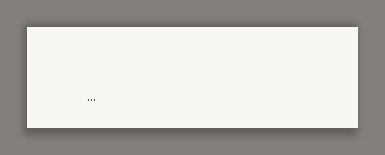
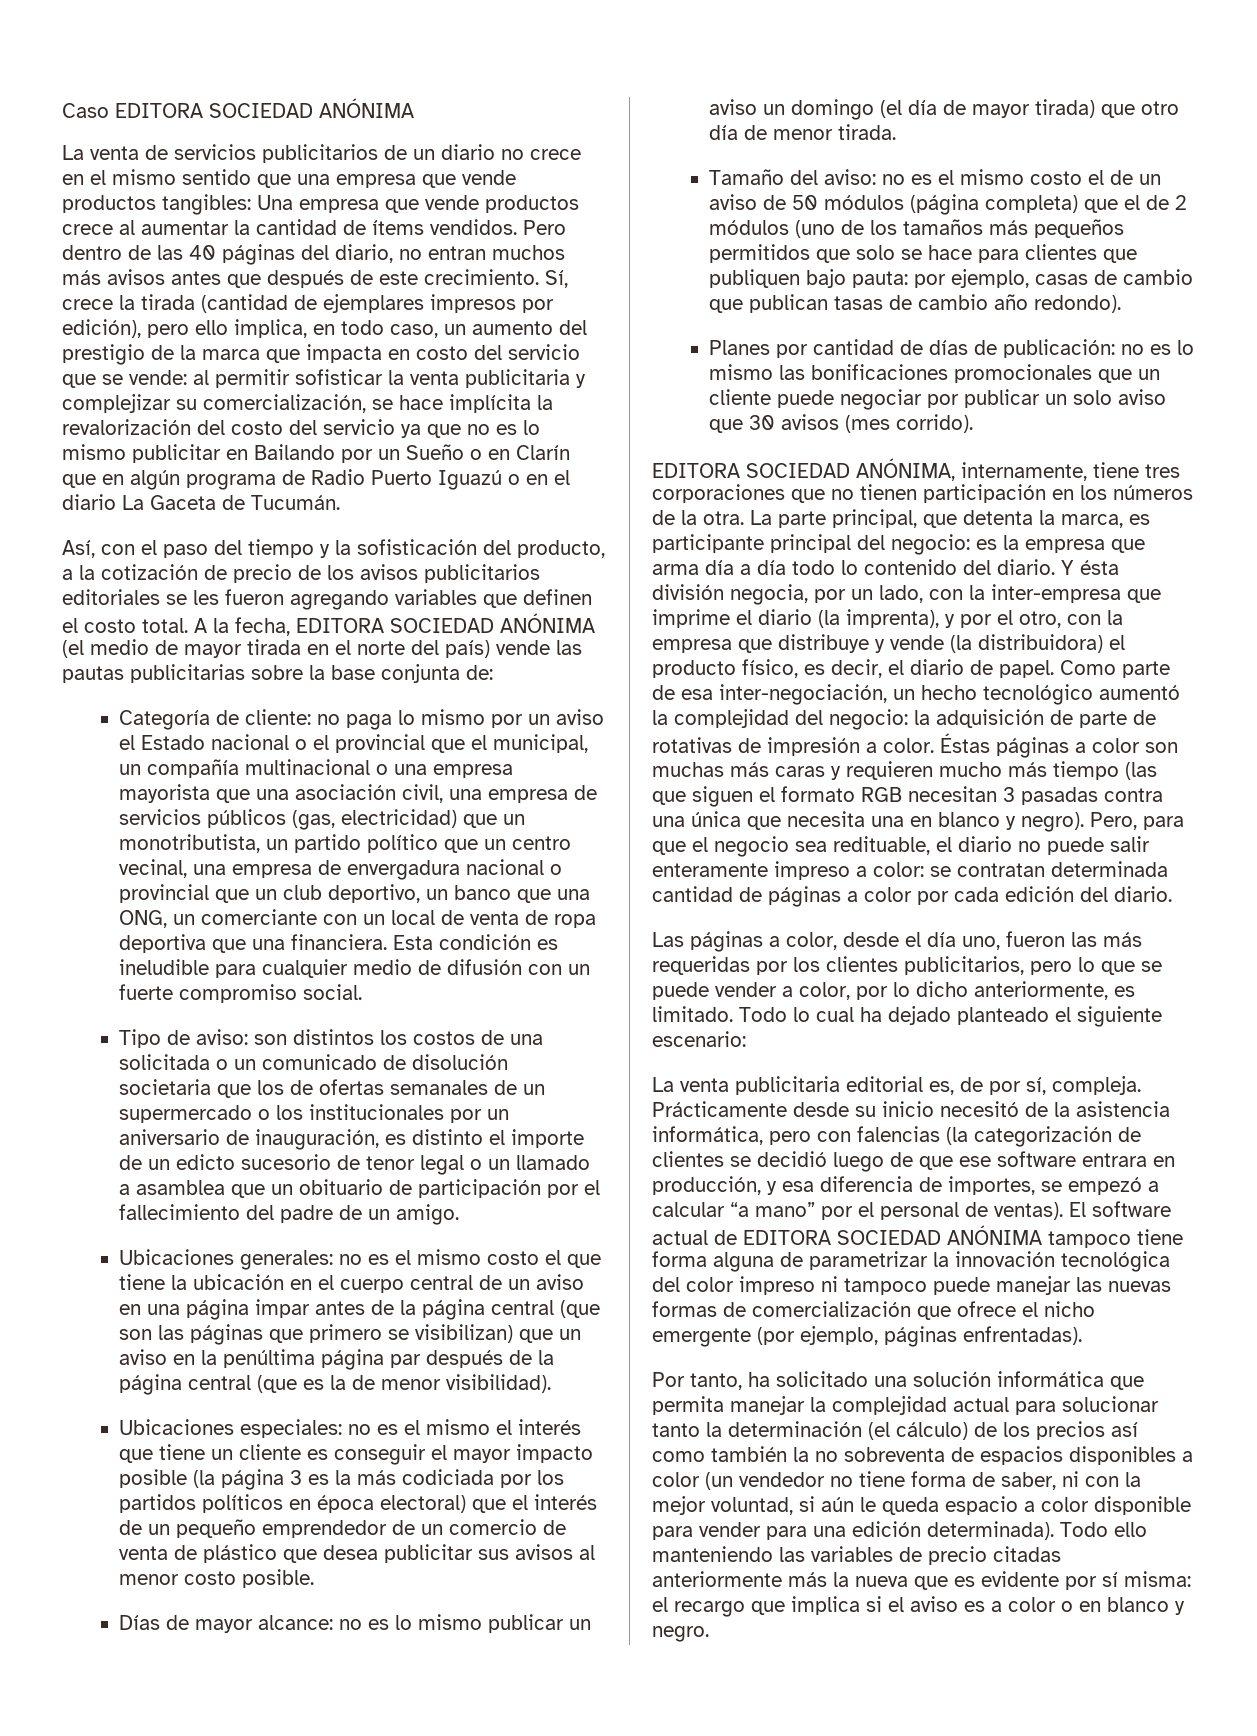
[87,99,96,101] ... -> [62,98,414,118] [62,144,581,163] [62,169,516,188] [62,194,579,215] [62,219,566,235] [62,244,565,265] [62,269,568,288] [62,294,554,313] [62,319,587,338] [62,344,580,365] [62,369,586,388] [62,394,553,413] [62,419,540,438] [62,444,570,463] [62,469,570,490] [62,494,340,510] [62,539,605,558] [62,564,540,583] [62,589,592,610] [62,613,595,636] [62,639,582,658] [62,664,493,683] [119,709,605,730] [119,734,589,753] [119,759,514,778] [119,784,598,803] [119,809,526,830] [119,834,572,853] [119,859,563,880] [119,884,591,903] [119,909,597,928] [119,934,559,953] [119,959,591,978] [119,984,363,1003] [119,1029,544,1048] [119,1054,509,1070] [119,1079,546,1098] [119,1104,510,1123] [119,1129,585,1150] [119,1154,591,1175] [119,1179,601,1198] [119,1204,460,1225] [119,1249,602,1270] [119,1274,585,1293] [119,1299,601,1320] [119,1324,582,1345] [119,1349,555,1370] [119,1374,552,1395] [119,1419,582,1438] [119,1444,594,1465] [119,1469,565,1490] [119,1494,598,1513] [119,1519,567,1538] [119,1544,596,1563] [119,1569,315,1588] [119,1614,592,1633] [709,99,1180,120] [709,124,897,140] [709,169,1162,185] [709,194,1188,215] [709,219,1125,238] [709,244,1138,263] [709,269,1194,288] [709,294,1122,313] [709,339,1195,358] [709,364,1161,383] [709,389,1167,410] [709,414,974,433] [652,458,1180,481] [652,484,1193,503] [652,509,1150,528] [652,534,1145,555] [652,559,1119,575] [652,584,1161,605] [652,609,1123,628] [652,634,1125,653] [652,659,1170,678] [652,684,1180,705] [652,709,1156,730] [652,733,1178,758] [652,761,1157,780] [652,786,1163,807] [652,811,1184,832] [652,836,1150,857] [652,861,1168,880] [652,886,1172,907] [652,931,1142,952] [652,956,1162,975] [652,981,1135,1000] [652,1006,1162,1027] [652,1031,746,1047] [652,1076,1141,1095] [652,1101,1170,1117] [652,1126,1141,1147] [652,1151,1175,1172] [652,1176,1159,1195] [652,1201,1171,1220] [652,1225,1183,1248] [652,1251,1170,1272] [652,1276,1171,1295] [652,1301,1095,1320] [652,1326,1082,1347] [652,1371,1144,1390] [652,1396,1159,1415] [652,1421,1138,1440] [652,1446,1193,1465] [652,1471,1141,1490] [652,1496,1191,1515] [652,1521,1147,1540] [652,1546,1061,1565] [652,1571,1191,1590] [652,1596,1185,1617] [652,1626,709,1642] Caso EDITORA SOCIEDAD ANÓNIMA // La venta de servicios publicitarios de un diario no crece en el mismo sentido que una empresa que vende productos tangibles: Una empresa que vende productos crece al aumentar la cantidad de ítems vendidos. Pero dentro de las 40 páginas del diario, no entran muchos más avisos antes que después de este crecimiento. Sí, crece la tirada (cantidad de ejemplares impresos por edición), pero ello implica, en todo caso, un aumento del prestigio de la marca que impacta en costo del servicio que se vende: al permitir sofisticar la venta publicitaria y complejizar su comercialización, se hace implícita la revalorización del costo del servicio ya que no es lo mismo publicitar en Bailando por un Sueño o en Clarín que en algún programa de Radio Puerto Iguazú o en el diario La Gaceta de Tucumán. // Así, con el paso del tiempo y la sofisticación del producto, a la cotización de precio de los avisos publicitarios editoriales se les fueron agregando variables que definen el costo total. A la fecha, EDITORA SOCIEDAD ANÓNIMA (el medio de mayor tirada en el norte del país) vende las pautas publicitarias sobre la base conjunta de: // Categoría de cliente: no paga lo mismo por un aviso el Estado nacional o el provincial que el municipal, un compañía multinacional o una empresa mayorista que una asociación civil, una empresa de servicios públicos (gas, electricidad) que un monotributista, un partido político que un centro vecinal, una empresa de envergadura nacional o provincial que un club deportivo, un banco que una ONG, un comerciante con un local de venta de ropa deportiva que una financiera. Esta condición es ineludible para cualquier medio de difusión con un fuerte compromiso social. // Tipo de aviso: son distintos los costos de una solicitada o un comunicado de disolución societaria que los de ofertas semanales de un supermercado o los institucionales por un aniversario de inauguración, es distinto el importe de un edicto sucesorio de tenor legal o un llamado a asamblea que un obituario de participación por el fallecimiento del padre de un amigo. // Ubicaciones generales: no es el mismo costo el que tiene la ubicación en el cuerpo central de un aviso en una página impar antes de la página central (que son las páginas que primero se visibilizan) que un aviso en la penúltima página par después de la página central (que es la de menor visibilidad). // Ubicaciones especiales: no es el mismo el interés que tiene un cliente es conseguir el mayor impacto posible (la página 3 es la más codiciada por los partidos políticos en época electoral) que el interés de un pequeño emprendedor de un comercio de venta de plástico que desea publicitar sus avisos al menor costo posible. // Días de mayor alcance: no es lo mismo publicar un aviso un domingo (el día de mayor tirada) que otro día de menor tirada. // Tamaño del aviso: no es el mismo costo el de un aviso de 50 módulos (página completa) que el de 2 módulos (uno de los tamaños más pequeños permitidos que solo se hace para clientes que publiquen bajo pauta: por ejemplo, casas de cambio que publican tasas de cambio año redondo). // Planes por cantidad de días de publicación: no es lo mismo las bonificaciones promocionales que un cliente puede negociar por publicar un solo aviso que 30 avisos (mes corrido). // EDITORA SOCIEDAD ANÓNIMA, internamente, tiene tres corporaciones que no tienen participación en los números de la otra. La parte principal, que detenta la marca, es participante principal del negocio: es la empresa que arma día a día todo lo contenido del diario. Y ésta división negocia, por un lado, con la inter-empresa que imprime el diario (la imprenta), y por el otro, con la empresa que distribuye y vende (la distribuidora) el producto físico, es decir, el diario de papel. Como parte de esa inter-negociación, un hecho tecnológico aumentó la complejidad del negocio: la adquisición de parte de rotativas de impresión a color. Éstas páginas a color son muchas más caras y requieren mucho más tiempo (las que siguen el formato RGB necesitan 3 pasadas contra una única que necesita una en blanco y negro). Pero, para que el negocio sea redituable, el diario no puede salir enteramente impreso a color: se contratan determinada cantidad de páginas a color por cada edición del diario. // Las páginas a color, desde el día uno, fueron las más requeridas por los clientes publicitarios, pero lo que se puede vender a color, por lo dicho anteriormente, es limitado. Todo lo cual ha dejado planteado el siguiente escenario: // La venta publicitaria editorial es, de por sí, compleja. Prácticamente desde su inicio necesitó de la asistencia informática, pero con falencias (la categorización de clientes se decidió luego de que ese software entrara en producción, y esa diferencia de importes, se empezó a calcular “a mano” por el personal de ventas). El software actual de EDITORA SOCIEDAD ANÓNIMA tampoco tiene forma alguna de parametrizar la innovación tecnológica del color impreso ni tampoco puede manejar las nuevas formas de comercialización que ofrece el nicho emergente (por ejemplo, páginas enfrentadas). // Por tanto, ha solicitado una solución informática que permita manejar la complejidad actual para solucionar tanto la determinación (el cálculo) de los precios así como también la no sobreventa de espacios disponibles a color (un vendedor no tiene forma de saber, ni con la mejor voluntad, si aún le queda espacio a color disponible para vender para una edición determinada). Todo ello manteniendo las variables de precio citadas anteriormente más la nueva que es evidente por sí misma: el recargo que implica si el aviso es a color o en blanco y negro.

